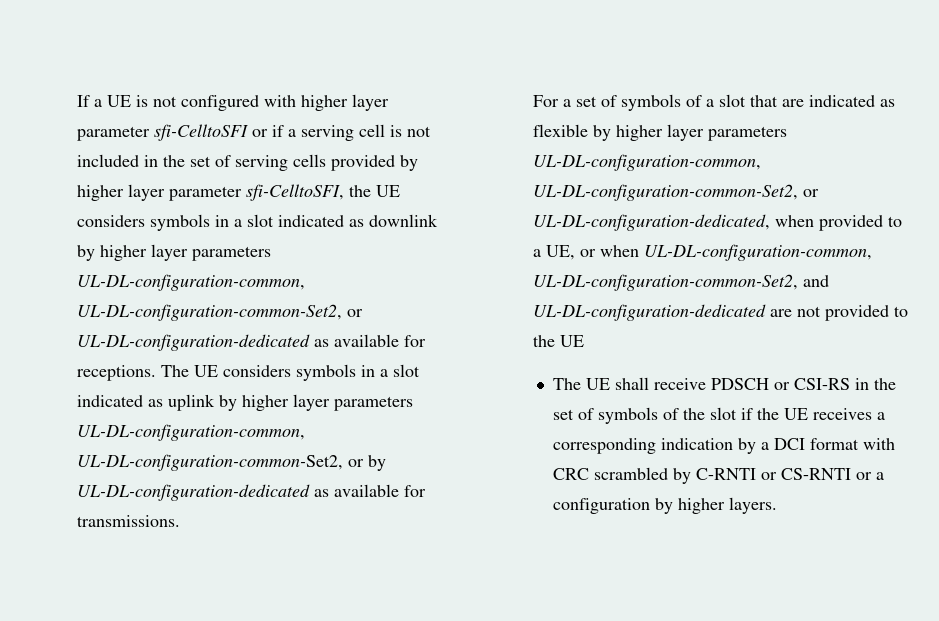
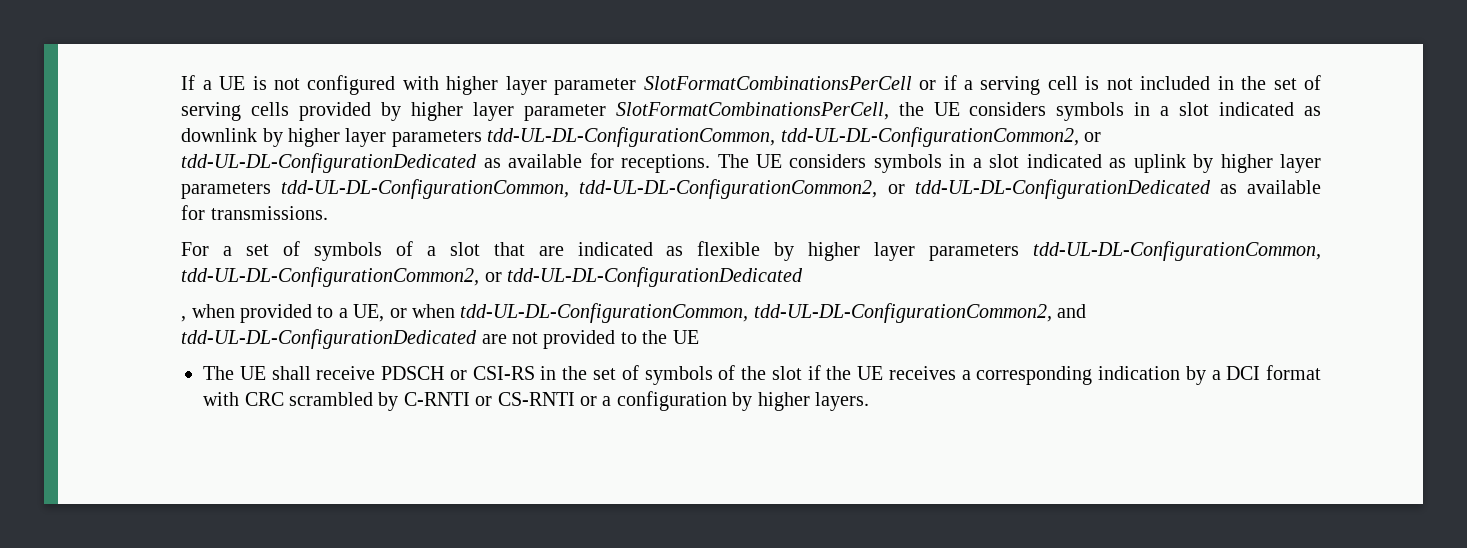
[153,124,248,141] sfi-CelltoSFI -> [643,76,912,90] SlotFormatCombinationsPerCell
[245,184,344,201] sfi-CelltoSFI, -> [615,102,889,120] SlotFormatCombinationsPerCell,
[76,274,305,291] [76,304,363,321] [76,334,310,351] UL-DL-configuration-common, UL-DL-configuration-common-Set2, or UL-DL-configuration-dedicated -> [487,127,1102,147] [181,153,478,173] tdd-UL-DL-ConfigurationCommon, tdd-UL-DL-ConfigurationCommon2, or tdd-UL-DL-ConfigurationDedicated
[76,424,305,441] [76,454,386,471] [76,484,310,501] UL-DL-configuration-common, UL-DL-configuration-common-Set2, or by UL-DL-configuration-dedicated -> [281,179,1211,199] tdd-UL-DL-ConfigurationCommon, tdd-UL-DL-ConfigurationCommon2, or tdd-UL-DL-ConfigurationDedicated
[532,154,761,171] [532,184,819,201] [532,214,770,231] UL-DL-configuration-common, UL-DL-configuration-common-Set2, or UL-DL-configuration-dedicated, -> [1033,241,1322,261] [181,267,804,287] [181,316,187,322] tdd-UL-DL-ConfigurationCommon, tdd-UL-DL-ConfigurationCommon2, or tdd-UL-DL-ConfigurationDedicated // ,
[643,244,872,261] [532,274,829,291] [532,304,766,321] UL-DL-configuration-common, UL-DL-configuration-common-Set2, and UL-DL-configuration-dedicated -> [460,303,1087,323] [181,329,478,349] tdd-UL-DL-ConfigurationCommon, tdd-UL-DL-ConfigurationCommon2, and tdd-UL-DL-ConfigurationDedicated

